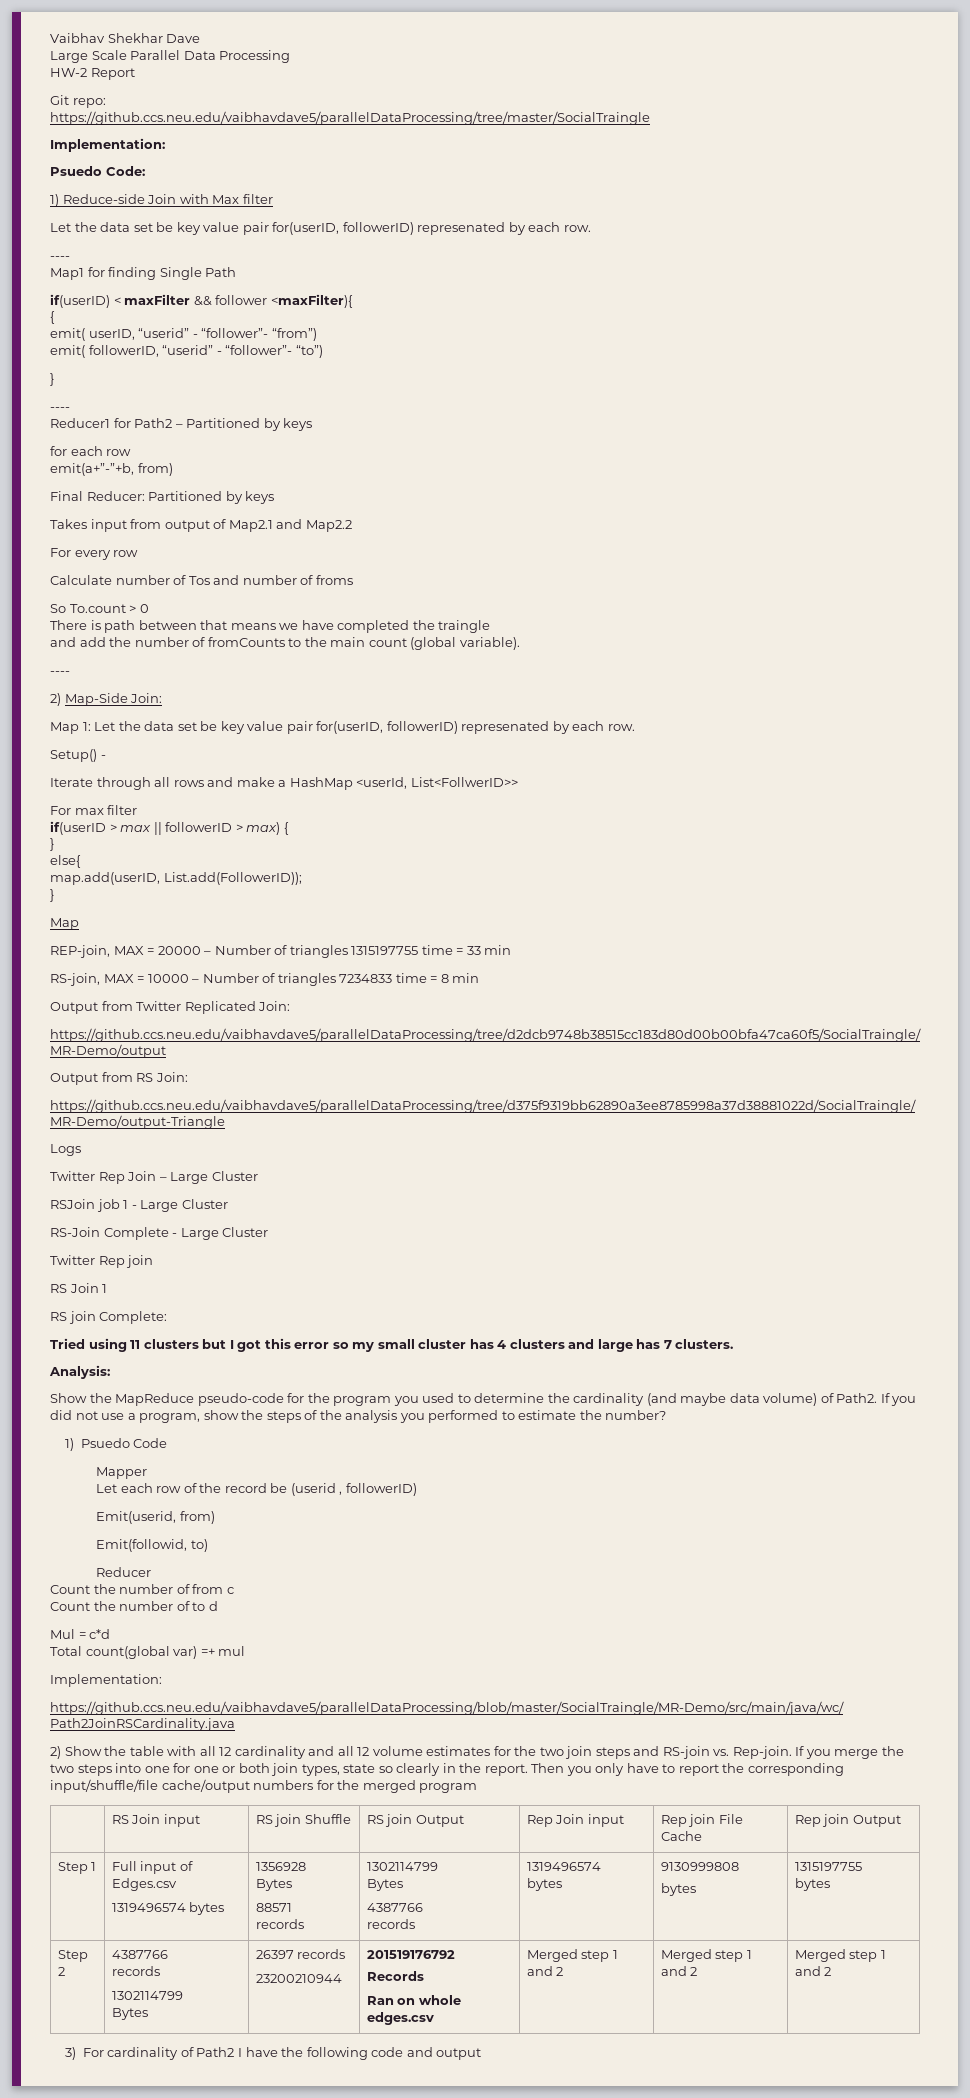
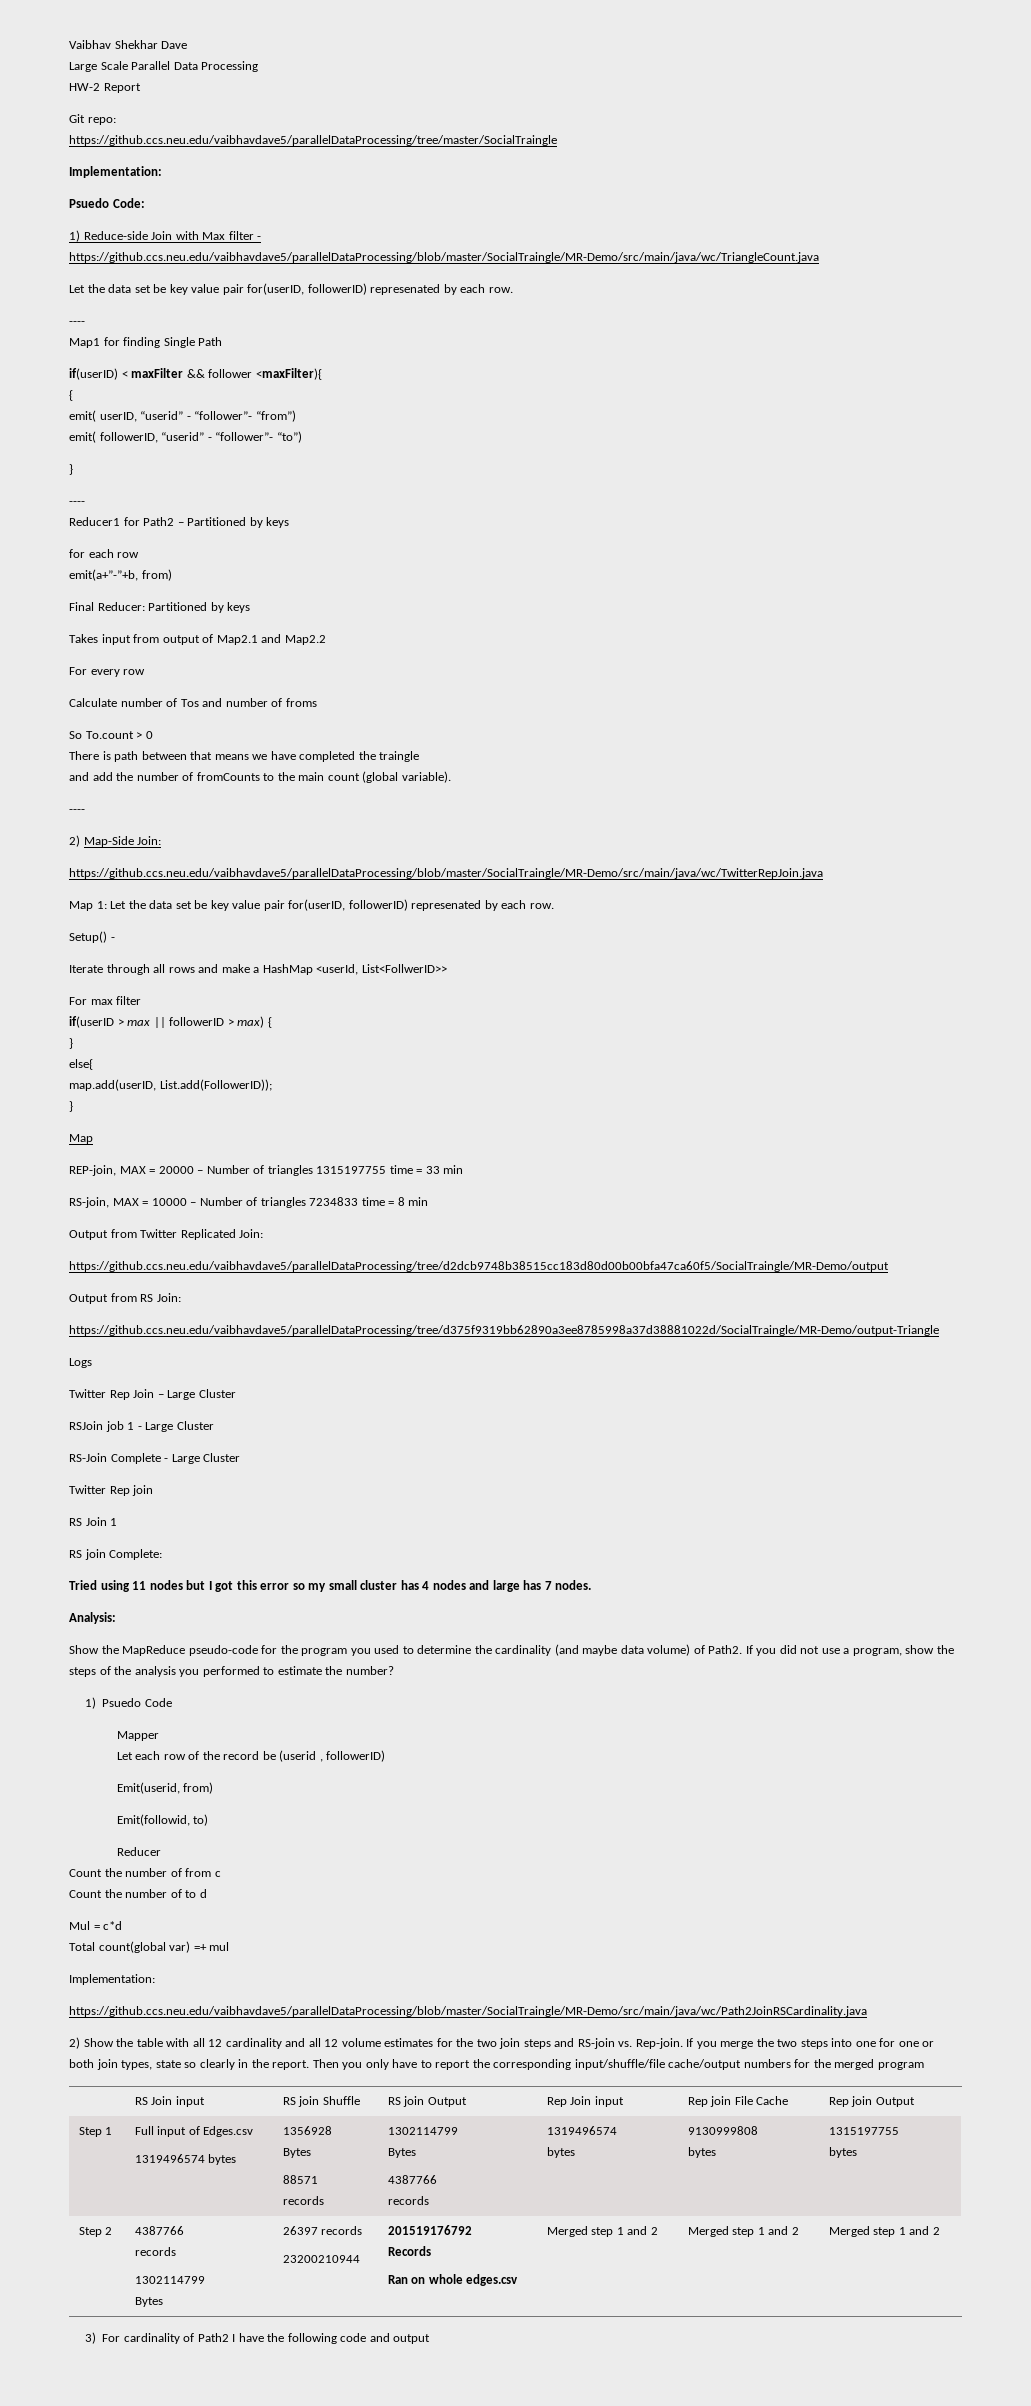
(273, 199) none -> [257,236,262,240] [69,252,819,263] - https://github.ccs.neu.edu/vaibhavdave5/parallelDataProcessing/blob/master/SocialTraingle/MR-Demo/src/main/java/wc/TriangleCount.java
(163, 698) none -> [69,868,823,879] // https://github.ccs.neu.edu/vaibhavdave5/parallelDataProcessing/blob/master/SocialTraingle/MR-Demo/src/main/java/wc/TwitterRepJoin.java
[143,1339,199,1349] clusters -> [149,1580,183,1590] nodes
[509,1339,565,1349] clusters -> [432,1580,466,1590] nodes
[675,1339,734,1349] clusters. -> [555,1580,592,1590] nodes.

